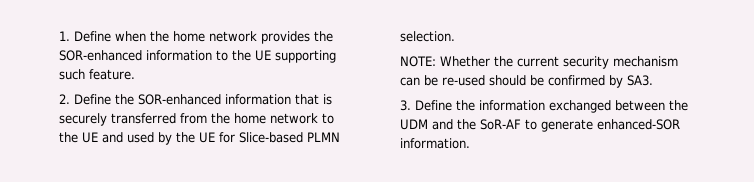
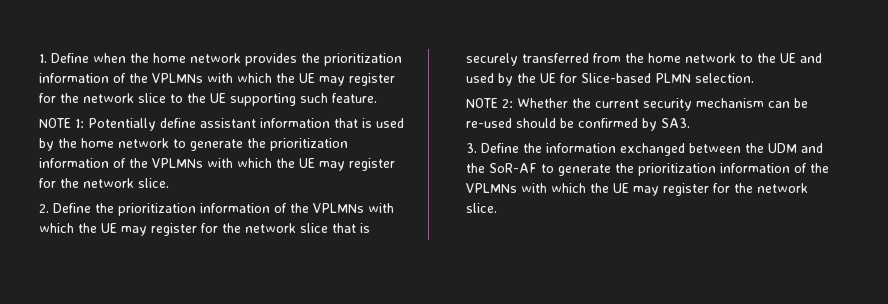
[59,50,213,61] SOR-enhanced information -> [324,53,403,66] [39,73,396,86] [39,93,167,103] prioritization information of the VPLMNs with which the UE may register for the network slice
[59,94,292,105] 2. Define the SOR-enhanced information -> [39,118,405,131] [39,138,349,151] [39,158,396,171] [39,178,170,188] [39,203,395,216] [39,223,329,236] NOTE 1: Potentially define assistant information that is used by the home network to generate the prioritization information of the VPLMNs with which the UE may register for the network slice. // 2. Define the prioritization information of the VPLMNs with which the UE may register for the network slice
[400,56,437,67] NOTE: -> [466,98,514,108] NOTE 2:
[597,119,681,130] [400,138,471,149] enhanced-SOR information. -> [615,163,830,176] [466,183,809,196] [466,203,498,213] the prioritization information of the VPLMNs with which the UE may register for the network slice.

